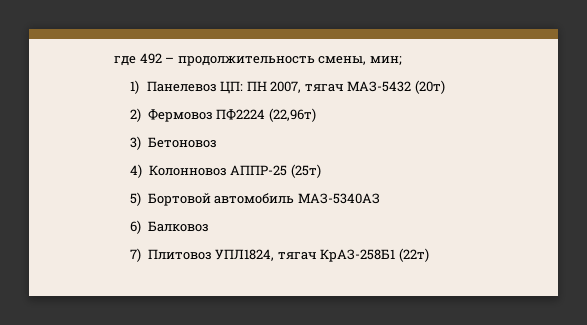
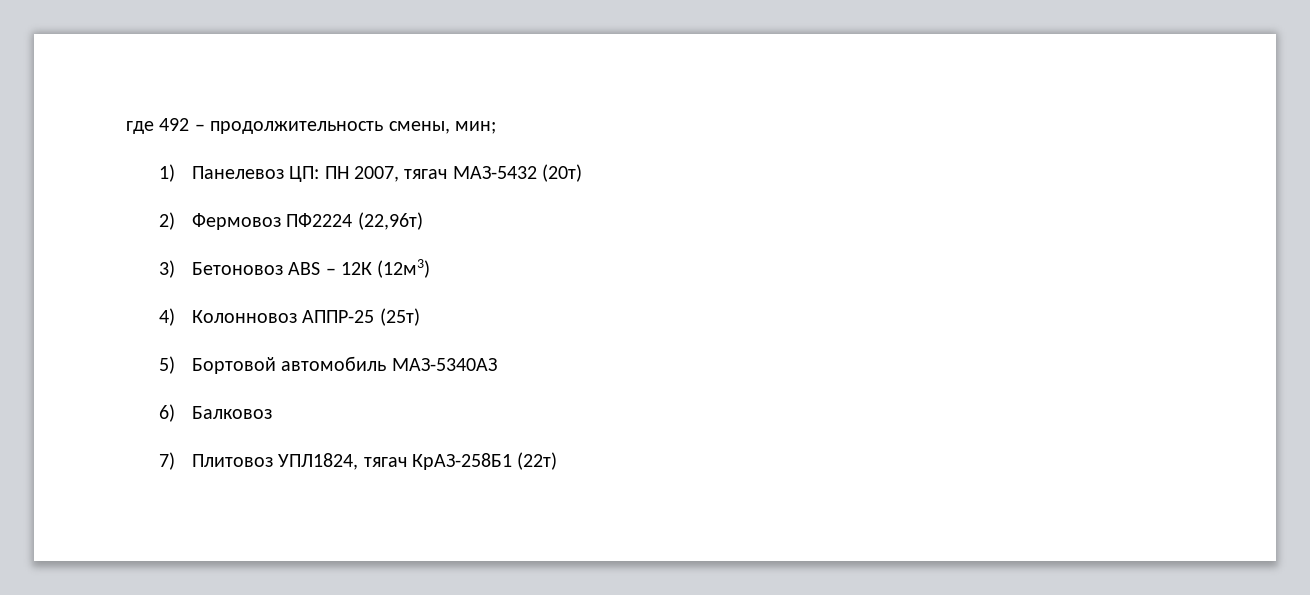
(217, 142) none -> [288,259,431,278] АВS – 12К (12м3)

